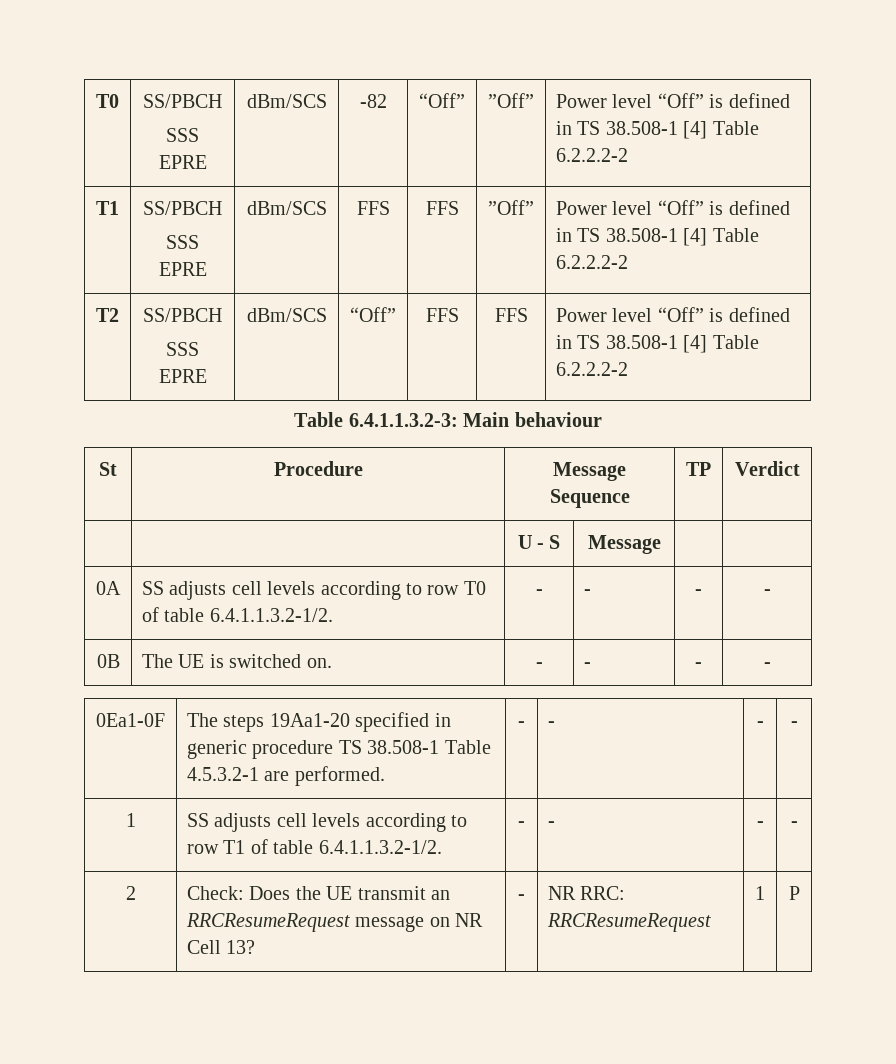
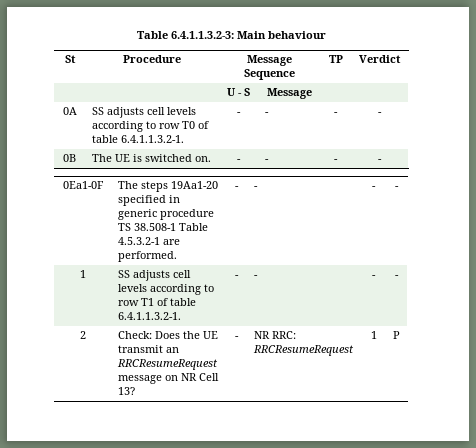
[96,94,119,108] [143,94,222,108] [166,128,199,142] [158,155,207,169] [246,94,327,108] [359,94,387,108] [419,93,465,108] [488,93,534,108] [556,93,790,108] [556,121,759,139] [556,148,629,162] [96,201,119,215] [143,201,222,215] [166,235,199,249] [158,262,207,276] [246,201,327,215] [356,201,390,215] [425,201,459,215] [488,200,534,215] [556,200,790,215] [556,228,759,246] [556,255,629,269] [96,308,119,322] [143,308,222,322] [166,342,199,356] [158,369,207,383] [246,308,327,322] [350,307,396,322] [425,308,459,322] [494,308,528,322] [556,307,790,322] [556,335,759,353] [556,362,629,376] T0 | SS/PBCH // SSS EPRE | dBm/SCS | -82 | “Off” | ”Off” | Power level “Off” is defined in TS 38.508-1 [4] Table 6.2.2.2-2 // T1 | SS/PBCH // SSS EPRE | dBm/SCS | FFS | FFS | ”Off” | Power level “Off” is defined in TS 38.508-1 [4] Table 6.2.2.2-2 // T2 | SS/PBCH // SSS EPRE | dBm/SCS | “Off” | FFS | FFS | Power level “Off” is defined in TS 38.508-1 [4] Table 6.2.2.2-2 // -> (137, 35) none
[209,608,333,622] 6.4.1.1.3.2-1/2. -> [120,135,184,143] 6.4.1.1.3.2-1.
[318,840,442,854] 6.4.1.1.3.2-1/2. -> [117,312,181,320] 6.4.1.1.3.2-1.

